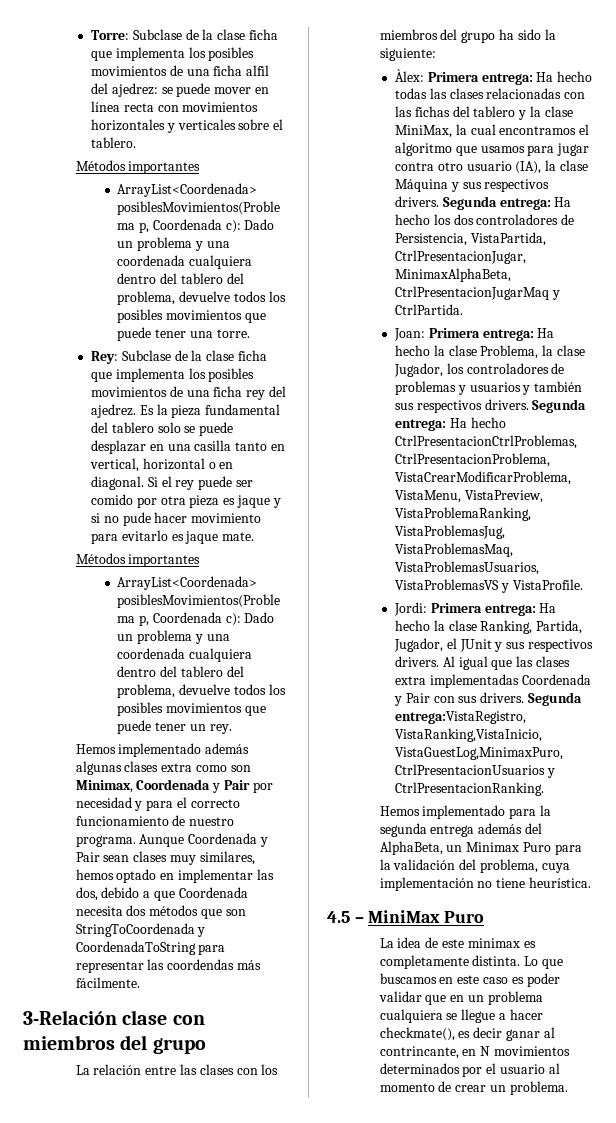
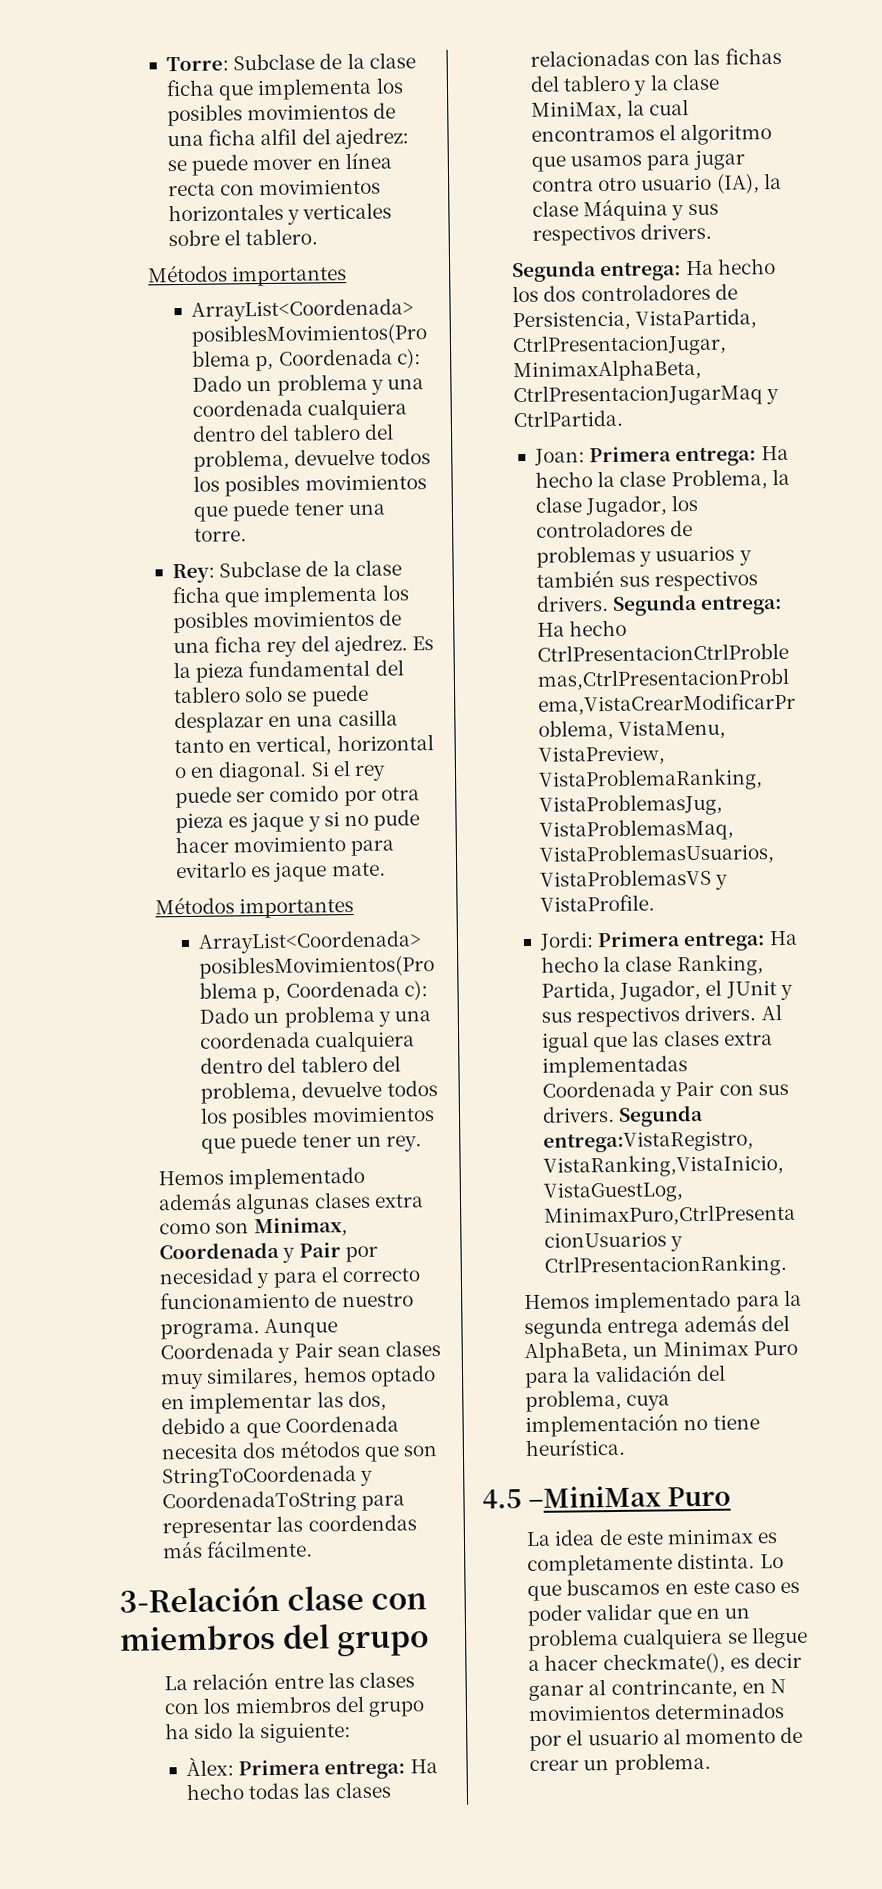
(440, 201) none -> (713, 231) //
[354,910,441,923] – MiniMax -> [527,1485,661,1509] –MiniMax

